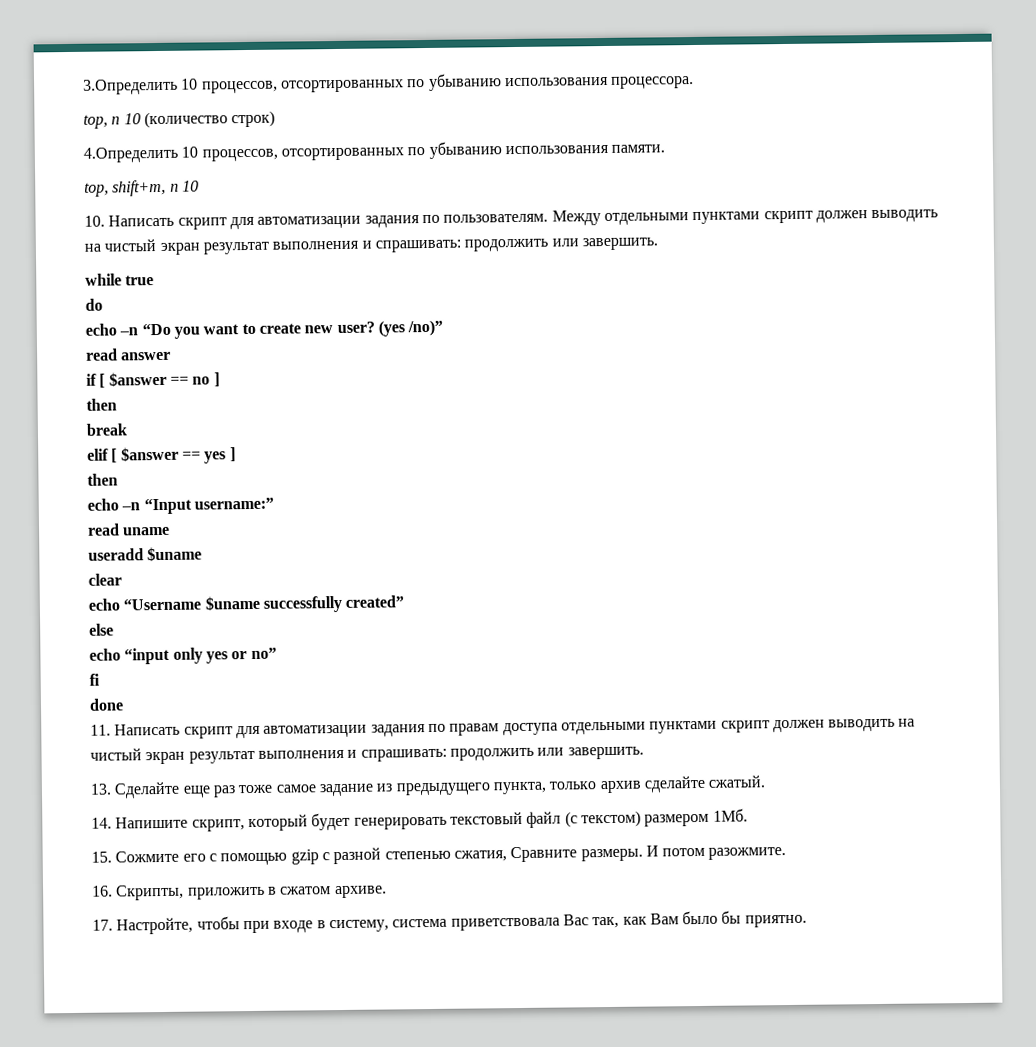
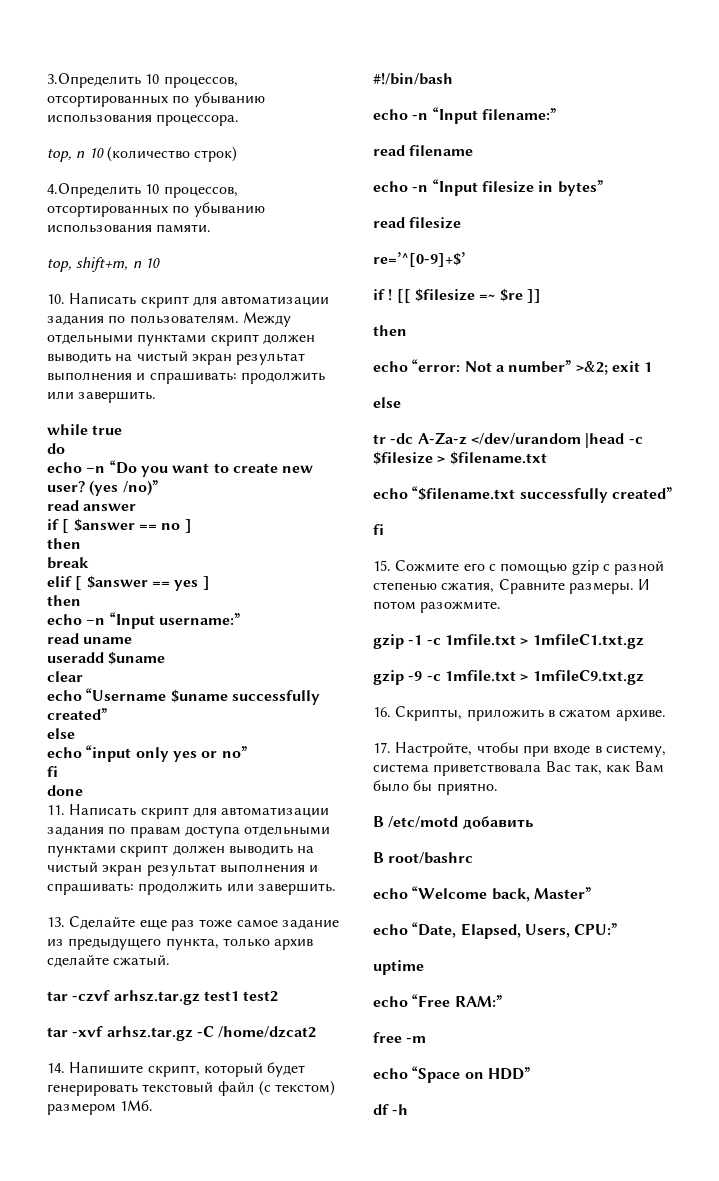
(766, 781) none -> [47,990,279,1005] [47,1026,317,1041] // tar -czvf arhsz.tar.gz test1 test2 // tar -xvf arhsz.tar.gz -C /home/dzcat2
(748, 815) none -> [373,73,453,85] [373,107,556,124] [373,145,474,156] [373,179,603,196] [373,217,462,229] [373,252,465,267] [373,288,541,303] [373,325,407,336] [373,359,653,375] [373,397,401,408] [373,432,643,448] [373,451,547,465] [373,486,672,503] [373,524,384,535] // #!/bin/bash // echo -n “Input filename:” // read filename // echo -n “Input filesize in bytes” // read filesize // re=’^[0-9]+$’ // if ! [[ $filesize =~ $re ]] // then // echo “error: Not a number” >&2; exit 1 // else // tr -dc A-Za-z </dev/urandom |head -c $filesize > $filename.txt // echo “$filename.txt successfully created” // fi
(787, 853) none -> [373,634,644,649] [373,670,644,685] // gzip -1 -c 1mfile.txt > 1mfileC1.txt.gz // gzip -9 -c 1mfile.txt > 1mfileC9.txt.gz
(807, 921) none -> [373,816,534,830] [373,852,474,864] [373,886,591,902] [373,922,618,939] [373,960,424,975] [373,994,502,1007] [373,1032,427,1043] [373,1066,530,1083] [373,1104,409,1115] // В /etc/motd добавить // B root/bashrc // echo “Welcome back, Master” // echo “Date, Elapsed, Users, CPU:” // uptime // echo “Free RAM:” // free -m // echo “Space on HDD” // df -h

